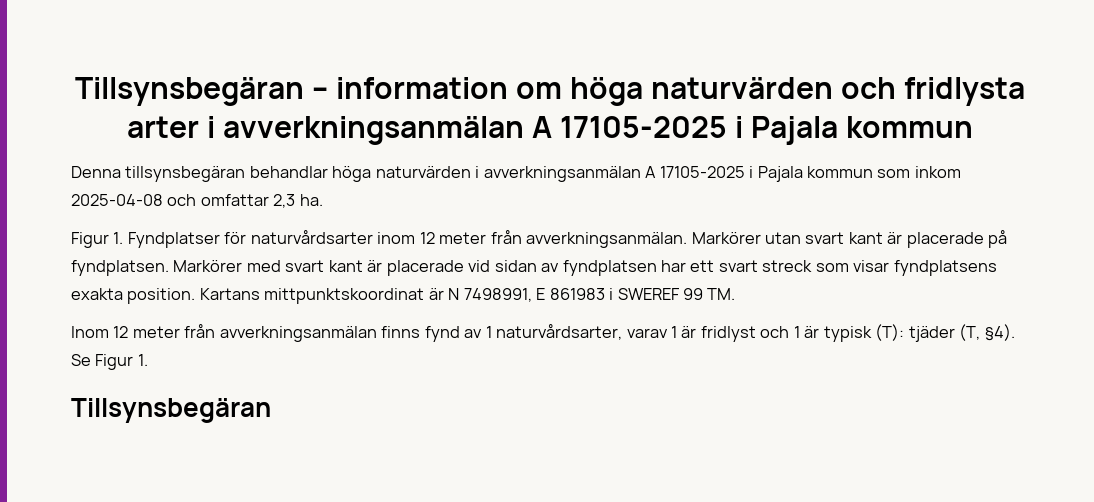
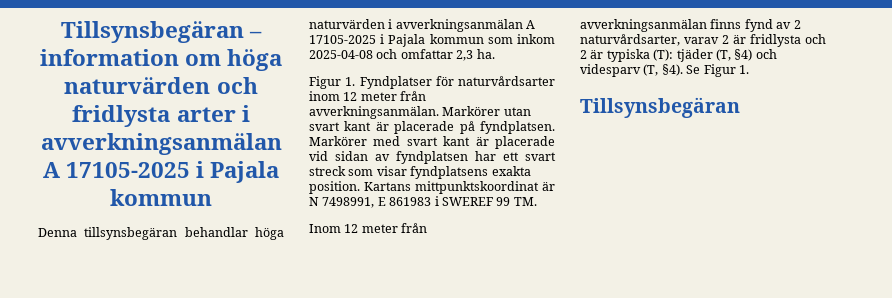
[485,326,492,338] 1 -> [793,20,801,29] 2
[671,324,955,342] 1 är fridlyst och 1 är typisk (T): tjäder -> [722,34,826,47] [580,49,777,62] [580,64,641,77] 2 är fridlysta och 2 är typiska (T): tjäder (T, §4) och videsparv

